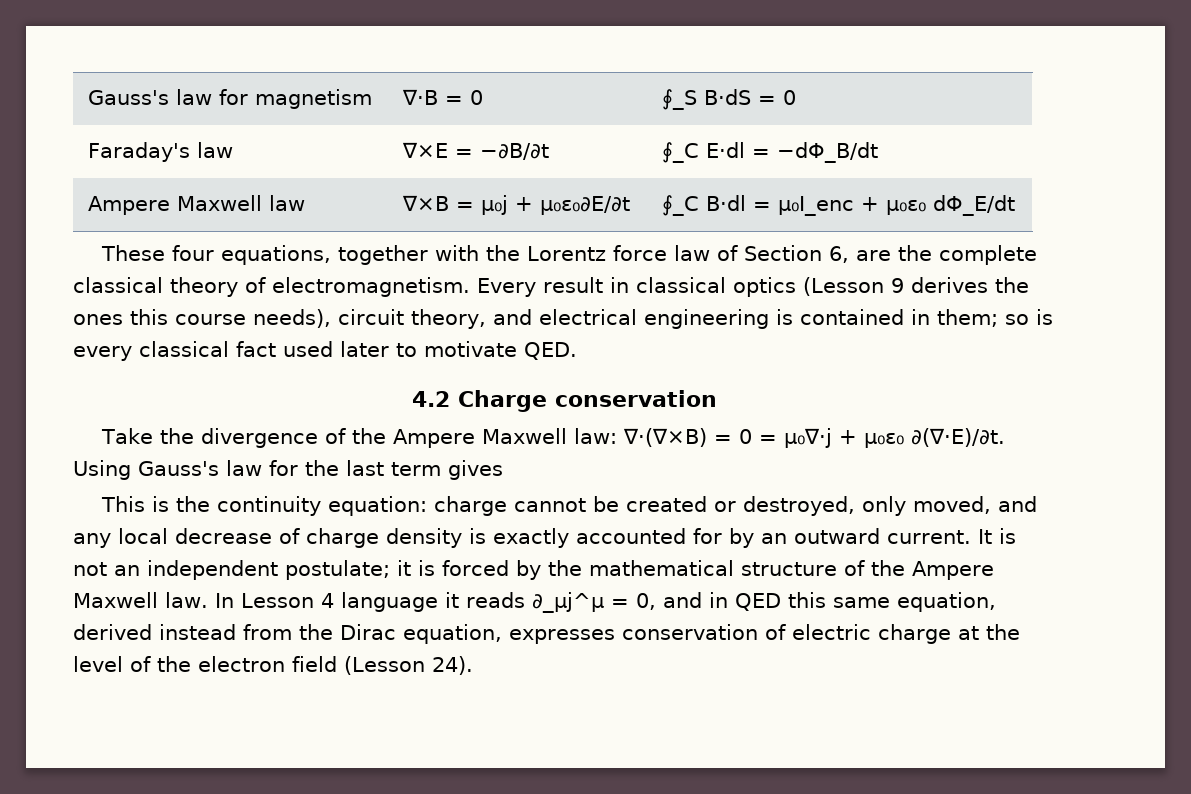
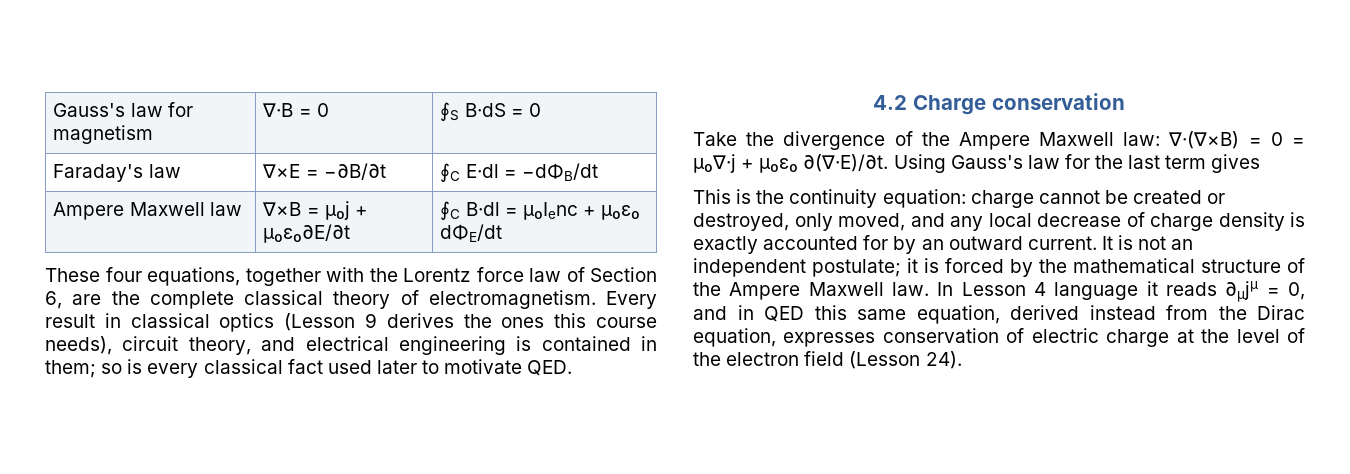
[662,89,698,110] ∮_S -> [440,102,460,122] ∮S
[662,142,700,163] ∮_C -> [440,163,461,183] ∮C
[777,142,879,163] −dΦ_B/dt -> [521,163,598,181] −dΦB/dt
[662,195,700,216] ∮_C -> [440,201,461,221] ∮C
[778,195,1016,216] μ₀I_enc + μ₀ε₀ dΦ_E/dt -> [522,202,641,220] [440,224,503,242] μ₀Ienc + μ₀ε₀ dΦE/dt
[531,592,604,613] ∂_μj^μ -> [1225,281,1259,302] ∂μjμ

